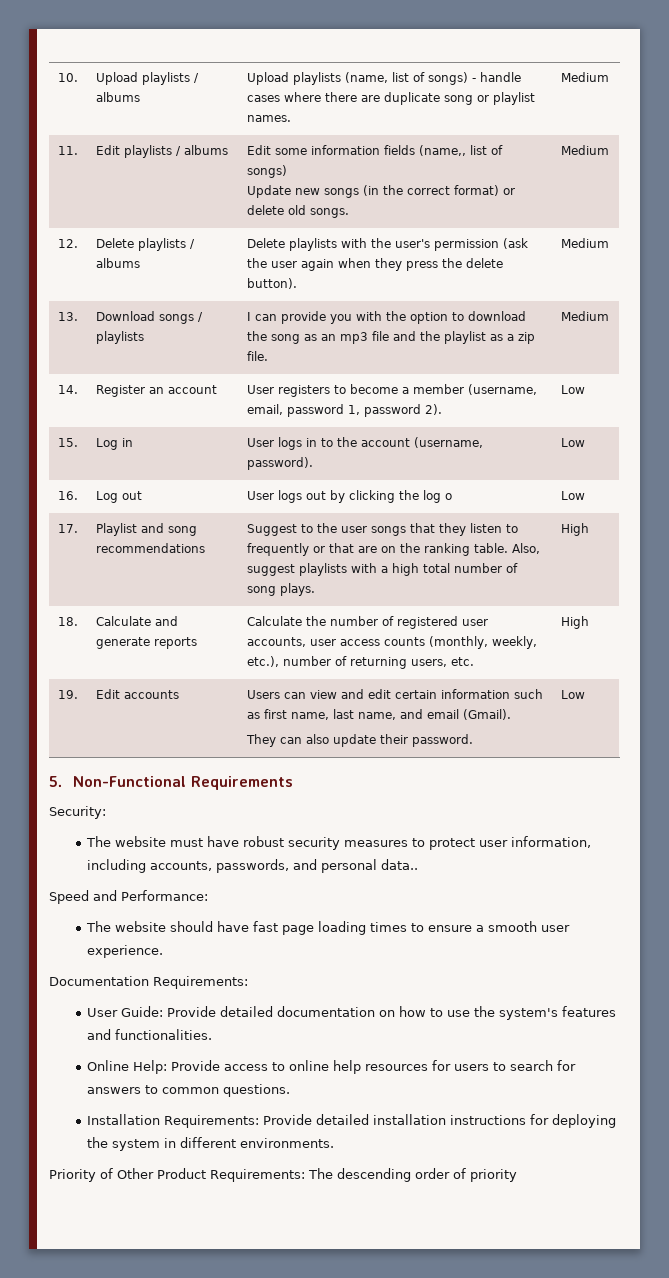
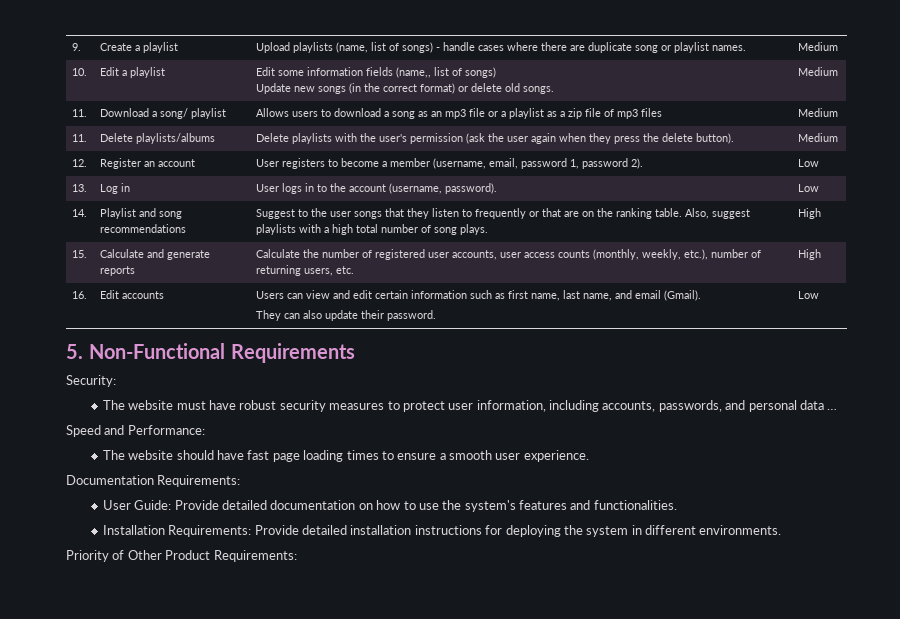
[57,73,78,82] [95,72,199,85] [95,92,140,102] 10. | Upload playlists / albums -> [72,43,82,51] [100,42,179,53] 9. | Create a playlist
[57,146,78,155] [95,145,228,158] 11. | Edit playlists / albums -> [72,68,88,76] [100,67,166,78] 10. | Edit a playlist
[57,239,78,248] [95,238,195,251] [95,258,140,268] 12. | Delete playlists / albums -> [72,109,88,117] [100,108,227,119] [256,108,663,119] [798,108,839,117] [72,134,88,142] [100,133,216,144] 11. | Download a song/ playlist | Allows users to download a song as an mp3 file or a playlist as a zip file of mp3 files | Medium // 11. | Delete playlists/albums
[57,312,78,321] [95,311,203,324] [95,331,144,344] [246,311,526,324] [246,331,535,344] [246,351,268,361] [560,311,609,321] [57,385,78,394] 13. | Download songs / playlists | I can provide you with the option to download the song as an mp3 file and the playlist as a zip file. | Medium // 14. -> [72,159,88,167] 12.
[57,438,78,447] 15. -> [72,184,88,192] 13.
[57,491,78,500] [95,491,142,503] [246,490,452,503] [560,491,585,500] [57,524,78,533] 16. | Log out | User logs out by clicking the log o | Low // 17. -> [72,209,88,217] 14.
[57,617,78,626] 18. -> [72,250,88,258] 15.
[57,690,78,699] 19. -> [72,291,88,299] 16.
[381,859,419,870] data.. -> [799,400,838,410] data …
[87,1060,577,1074] [87,1084,291,1097] // Online Help: Provide access to online help resources for users to search for answers to common questions. -> (677, 505) none
[308,1168,517,1182] The descending order of priority -> (297, 556) none

